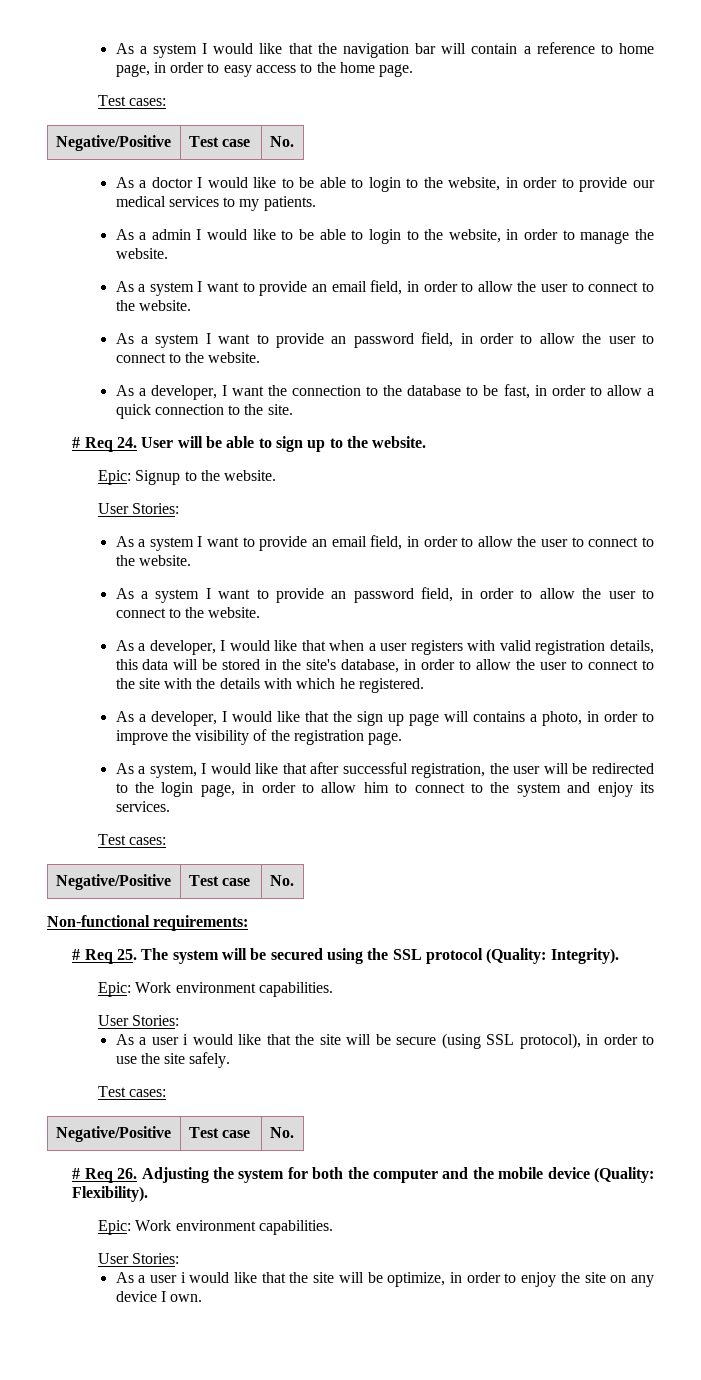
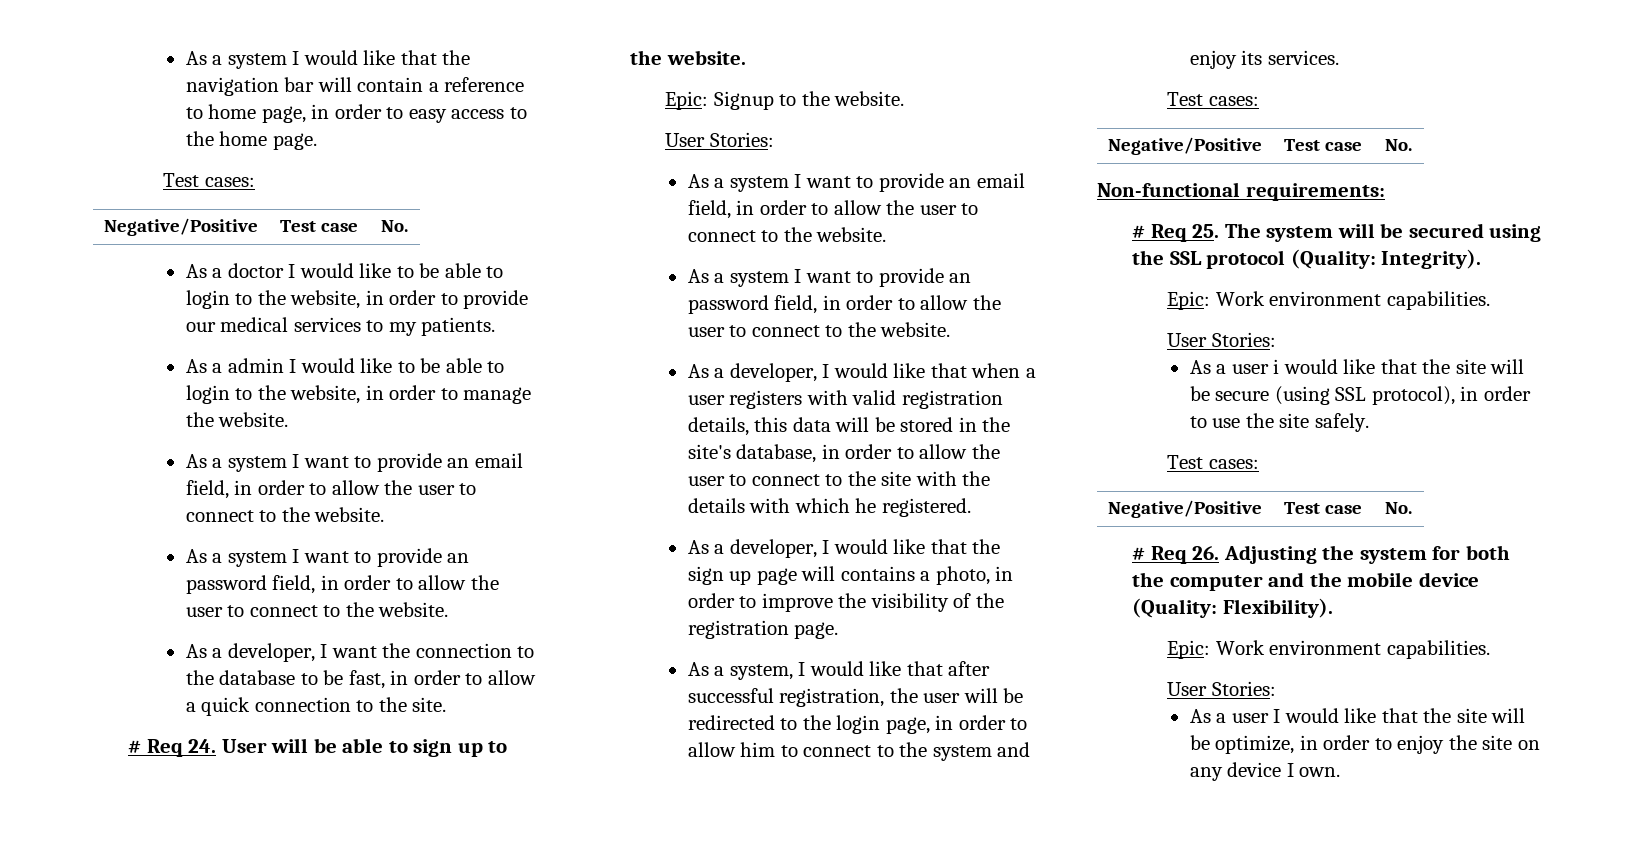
[180,1272,186,1283] i -> [1273,709,1281,723] I

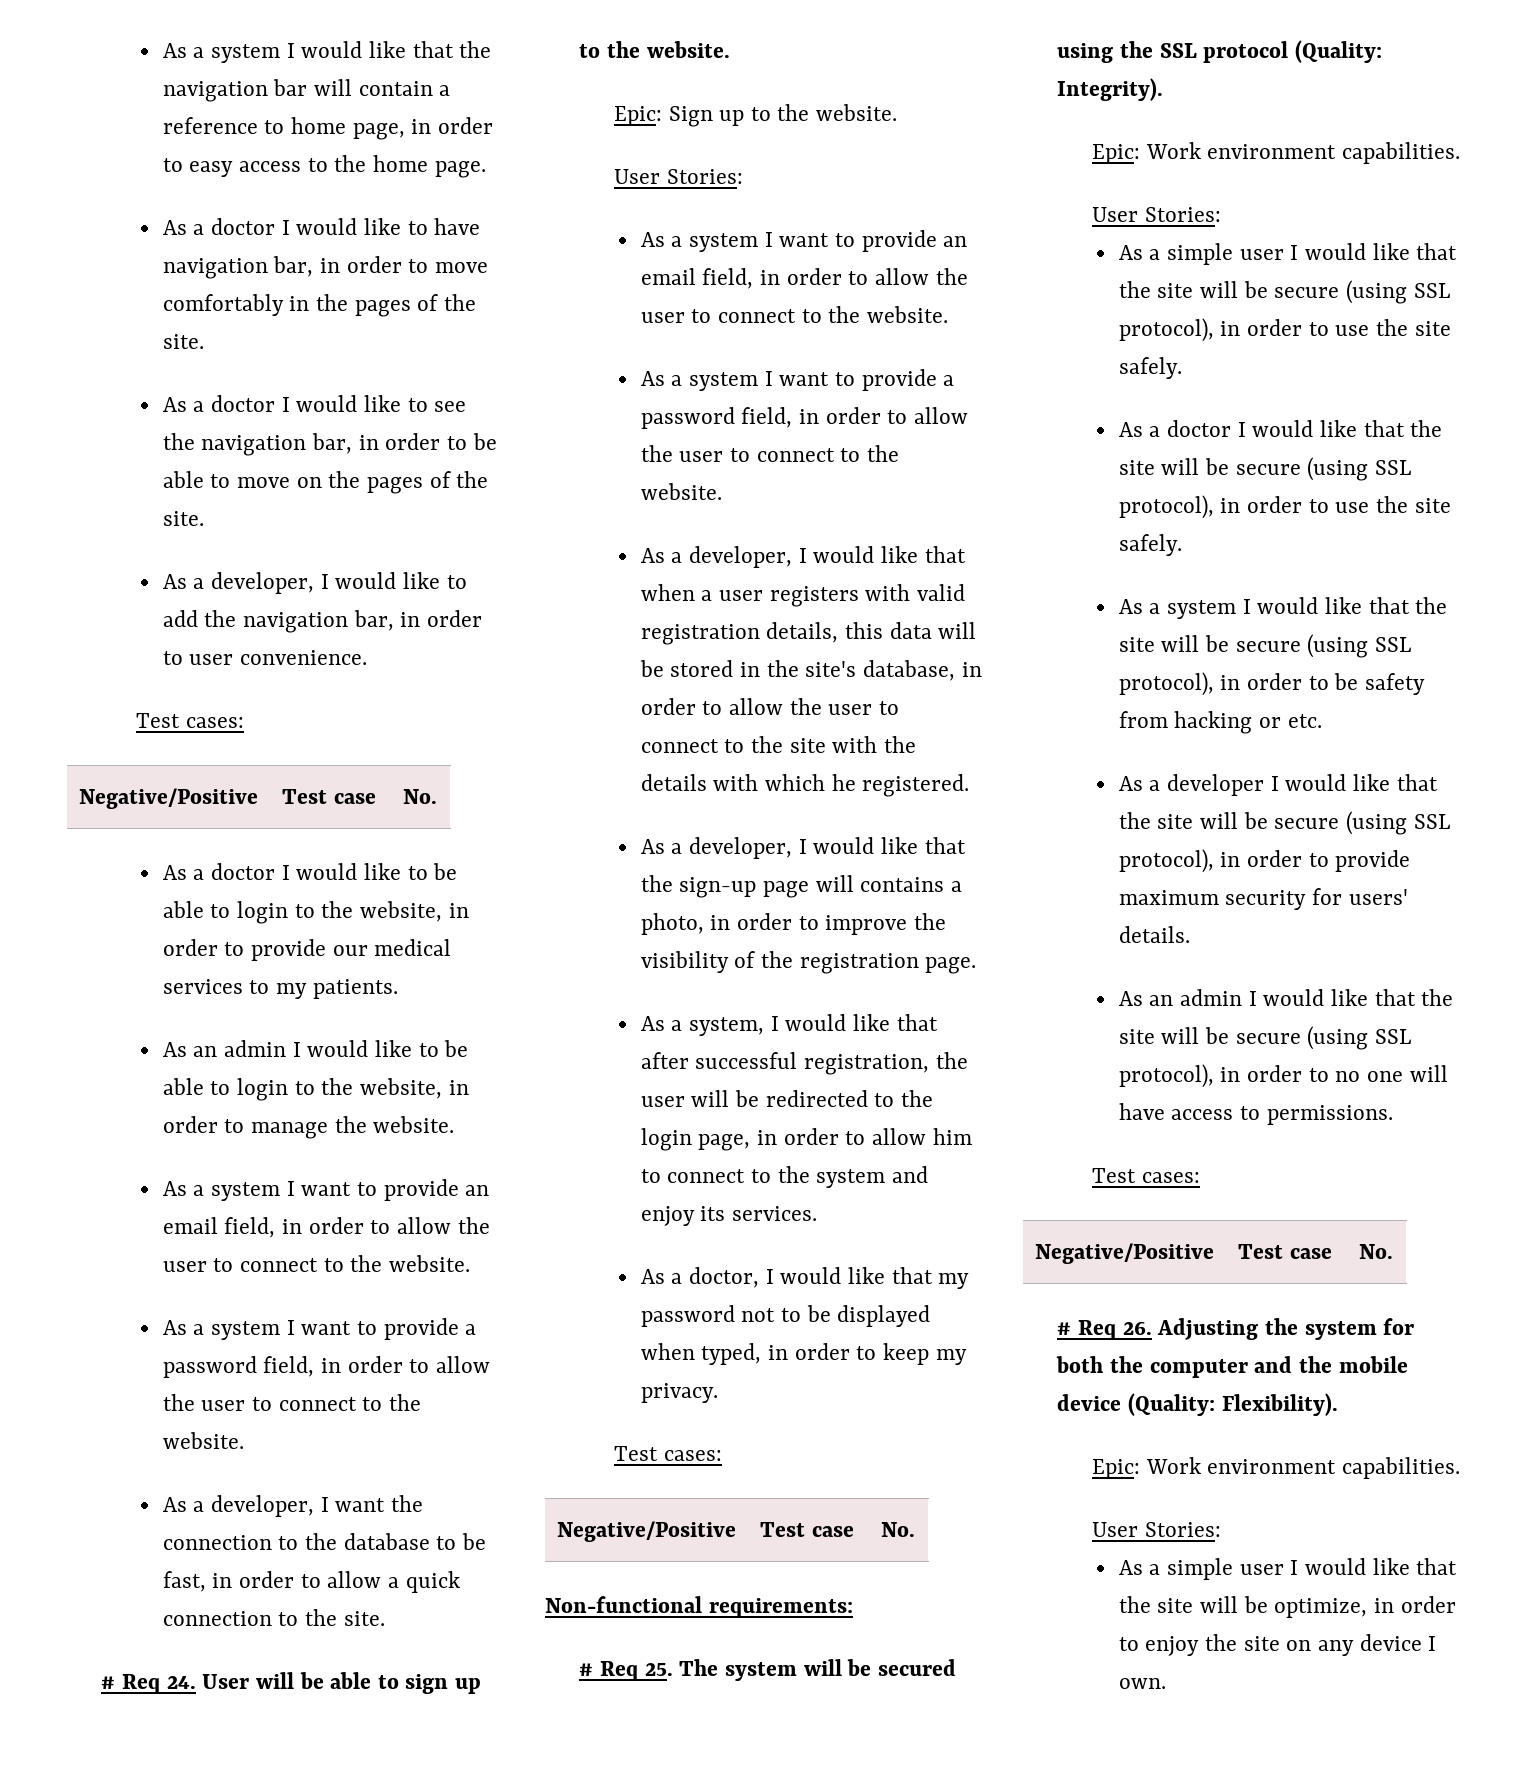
(317, 141) none -> [162,218,481,235] [162,256,488,279] [162,294,476,317] [162,334,204,349] [162,395,467,412] [162,433,497,456] [162,471,489,494] [162,511,204,526] [162,572,467,594] [162,610,482,633] [162,650,368,665] // As a doctor I would like to have navigation bar, in order to move comfortably in the pages of the site. // As a doctor I would like to see the navigation bar, in order to be able to move on the pages of the site. // As a developer, I would like to add the navigation bar, in order to user convenience.
[212,363,223,373] a -> [193,1046,218,1057] an
[447,553,470,563] an -> [465,1324,477,1335] a
[713,91,774,110] Signup -> [668,106,745,127] Sign up
[949,273,972,283] an -> [943,375,955,386] a
[687,566,752,585] sign up -> [679,877,757,898] sign-up
(1339, 57) none -> [640,1267,970,1289] [640,1305,931,1327] [640,1343,967,1365] [640,1383,718,1403] // As a doctor, I would like that my password not to be displayed when typed, in order to keep my privacy.
[1231,359,1280,374] user i -> [1167,243,1299,265] simple user I
(1369, 422) none -> [1118,420,1443,437] [1118,457,1411,481] [1118,495,1451,519] [1118,534,1182,556] [1118,597,1448,619] [1118,634,1411,658] [1118,672,1425,696] [1118,711,1322,734] [1118,774,1438,796] [1118,811,1450,835] [1118,849,1411,873] [1118,888,1408,910] [1118,926,1190,943] [1118,989,1454,1006] [1118,1026,1411,1050] [1118,1064,1448,1088] [1118,1103,1393,1125] // As a doctor I would like that the site will be secure (using SSL protocol), in order to use the site safely. // As a system I would like that the site will be secure (using SSL protocol), in order to be safety from hacking or etc. // As a developer I would like that the site will be secure (using SSL protocol), in order to provide maximum security for users' details. // As an admin I would like that the site will be secure (using SSL protocol), in order to no one will have access to permissions.
(1227, 718) none -> [1167,1558,1234,1580] simple

